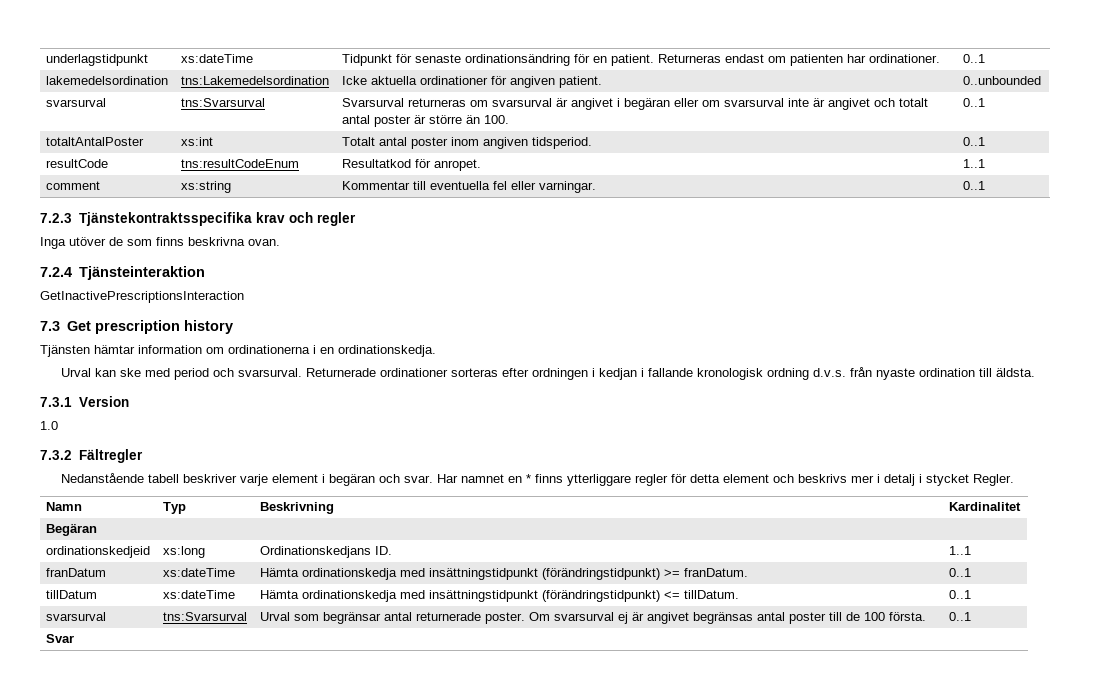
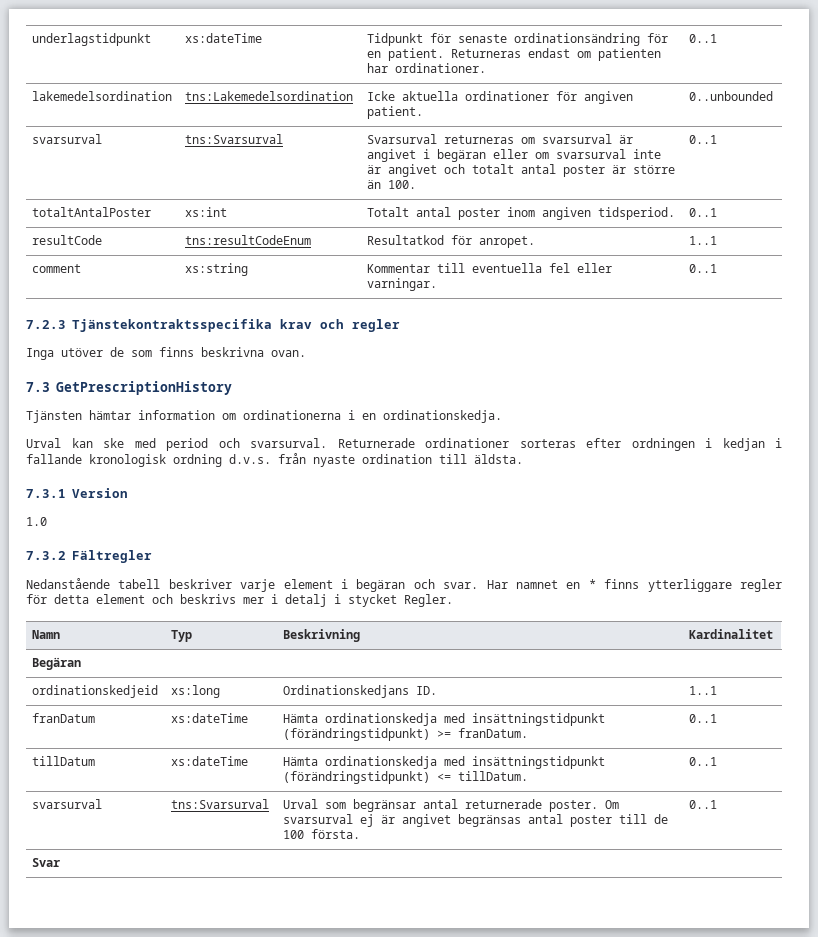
[40,266,205,280] [40,291,244,303] [40,320,233,334] 7.2.4 Tjänsteinteraktion // GetInactivePrescriptionsInteraction // 7.3 Get prescription history -> [26,381,232,395] 7.3 GetPrescriptionHistory

